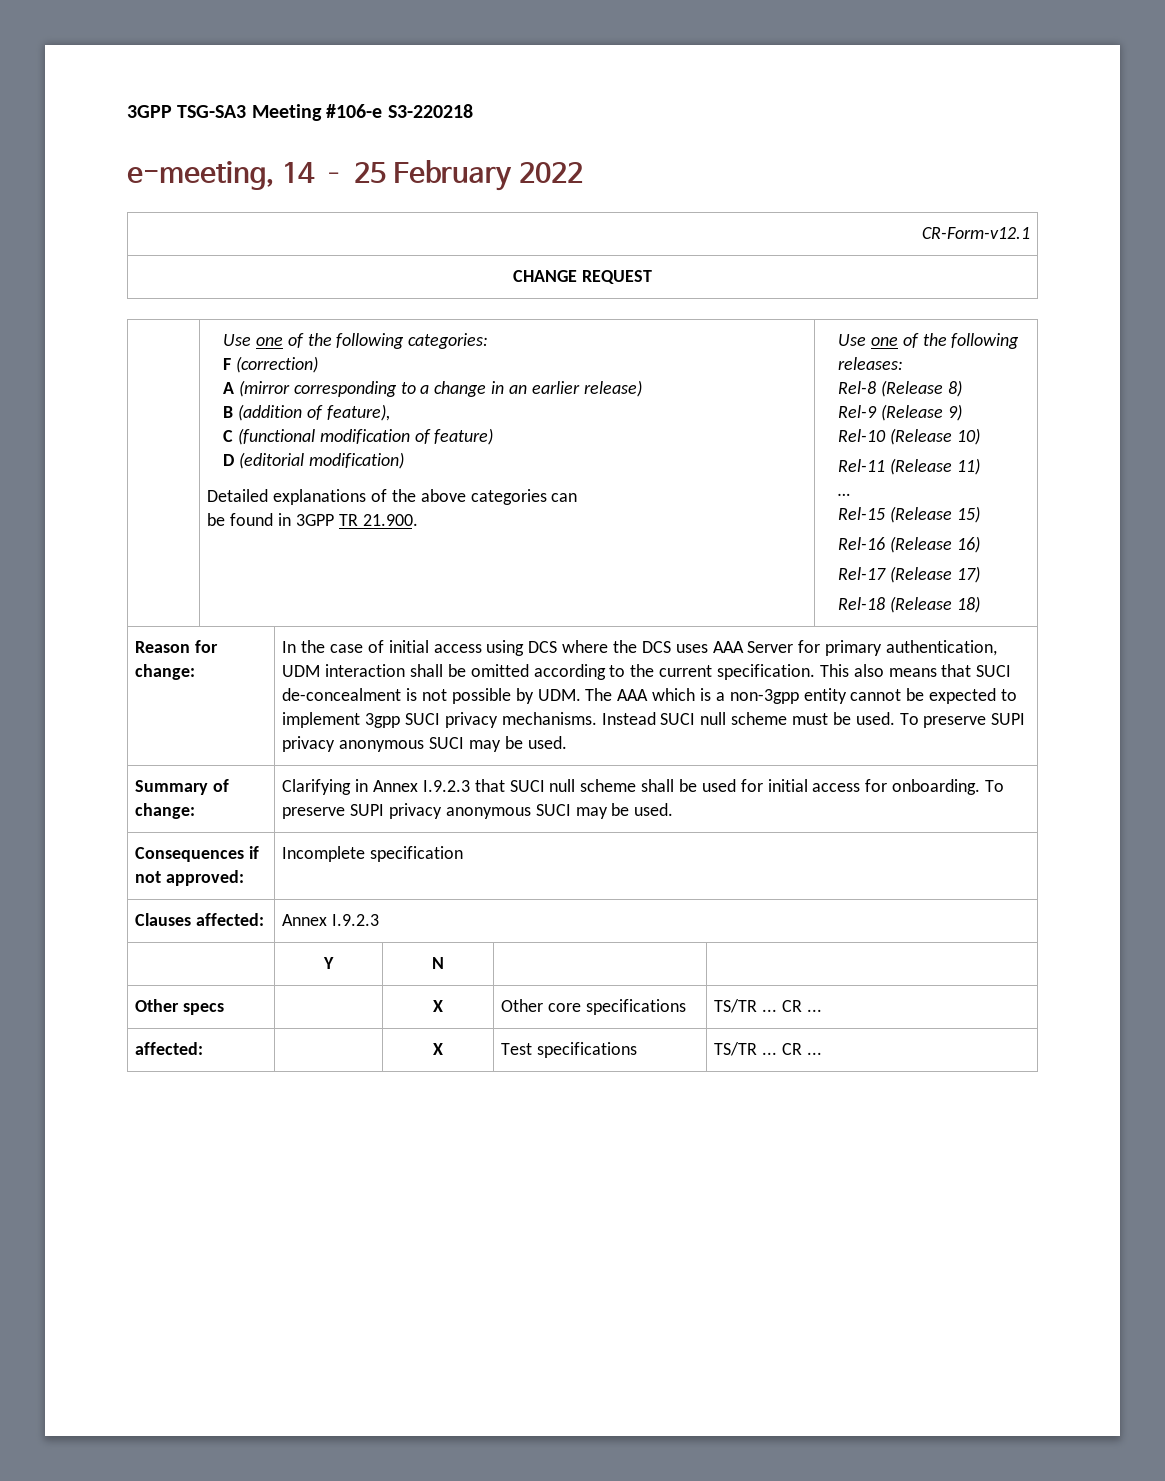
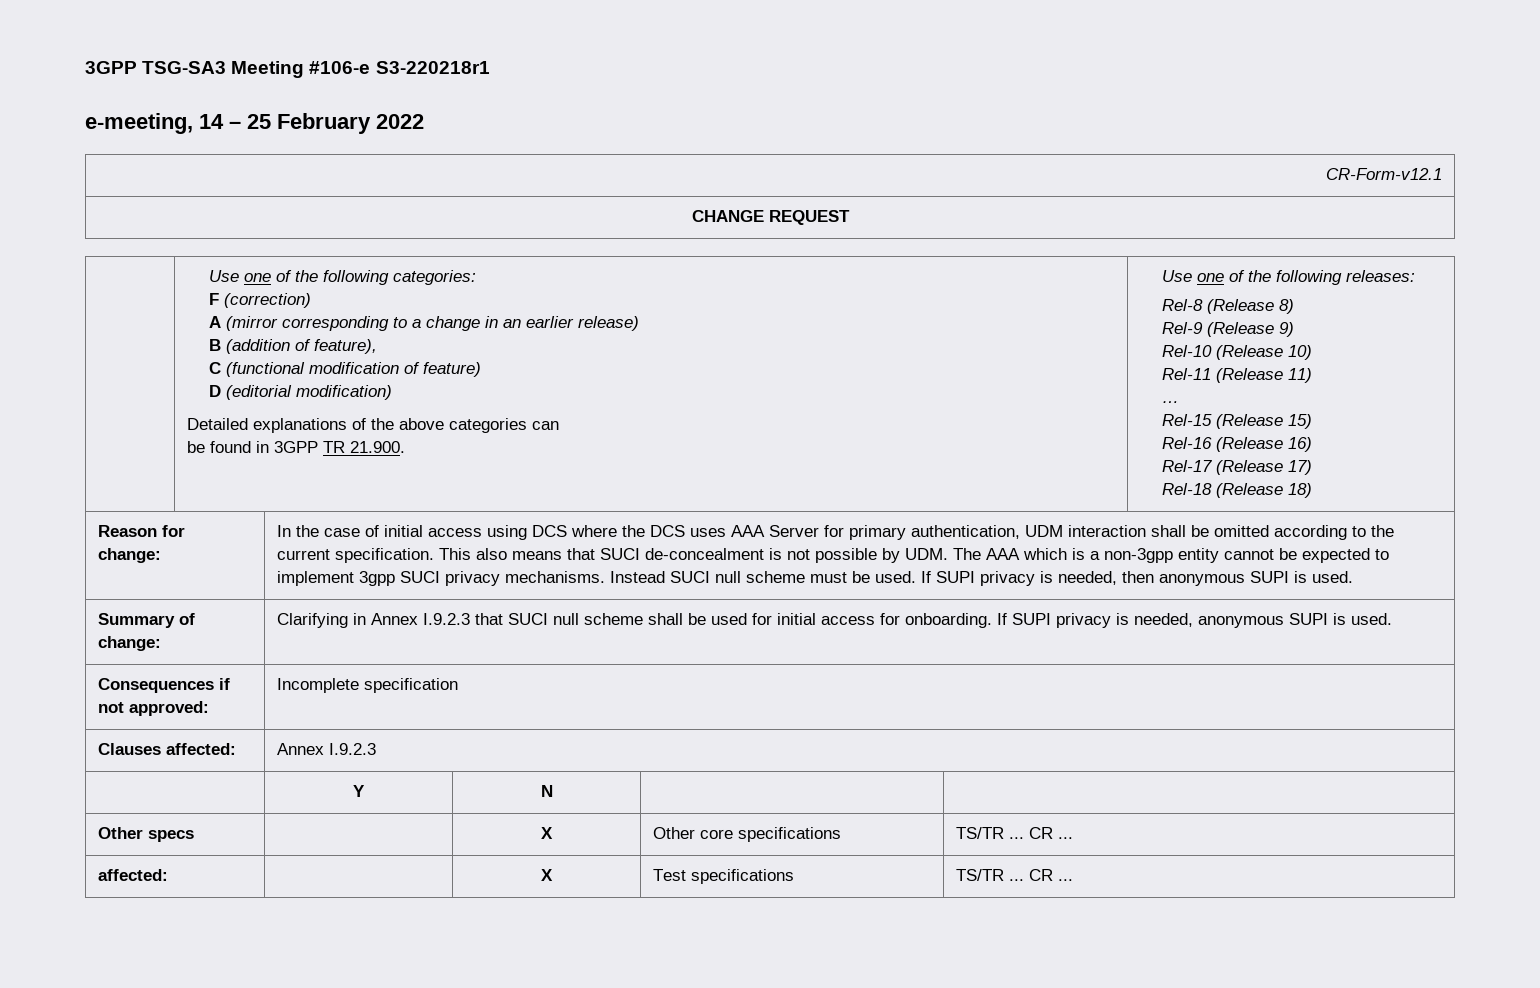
[387,104,473,118] S3-220218 -> [375,61,490,74] S3-220218r1
[899,713,1026,728] [282,736,523,752] To preserve SUPI privacy anonymous SUCI may be -> [920,571,1307,586] If SUPI privacy is needed, then anonymous SUPI is
[984,780,1004,792] [282,803,630,819] To preserve SUPI privacy anonymous SUCI may be -> [996,613,1346,628] If SUPI privacy is needed, anonymous SUPI is

